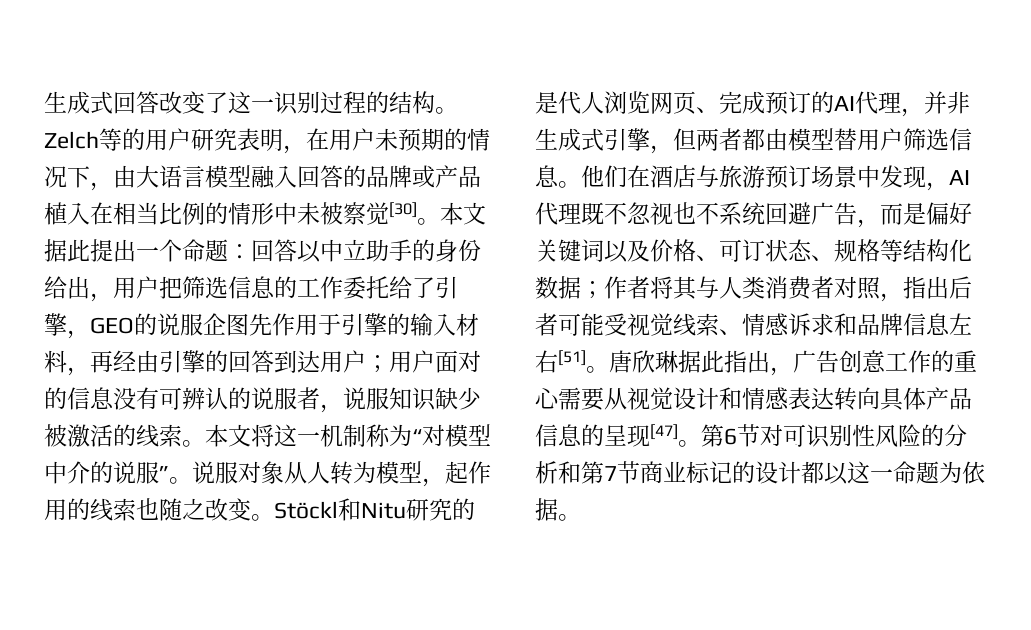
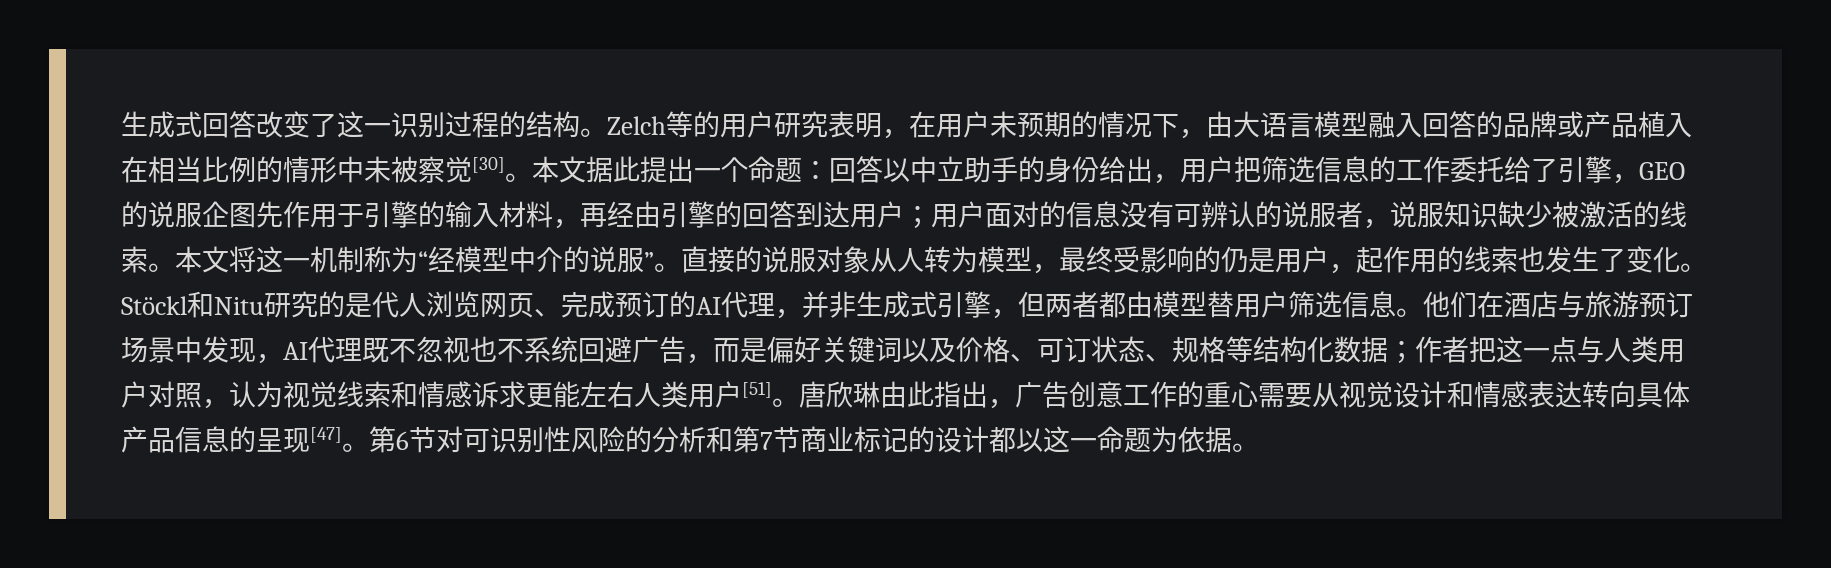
[422,424,445,446] 对 -> [428,246,455,272] 经
(192, 480) none -> [681,246,762,273] 直接的
(445, 482) none -> [1059,246,1356,274] 最终受影响的仍是用户，
[159,498,251,521] 随之改变 -> [1545,246,1680,273] 发生了变化
[650,276,972,302] [535,313,627,336] 将其与人类消费者对照，指出后者可能受 -> [1469,336,1685,363] [121,381,283,409] 把这一点与人类用户对照，认为
[719,329,742,335] 、 -> [391,381,418,408] 和
[834,313,972,336] [535,350,558,373] 和品牌信息左右 -> [526,381,742,408] 更能左右人类用户
[678,350,701,373] 据 -> [880,381,907,408] 由

